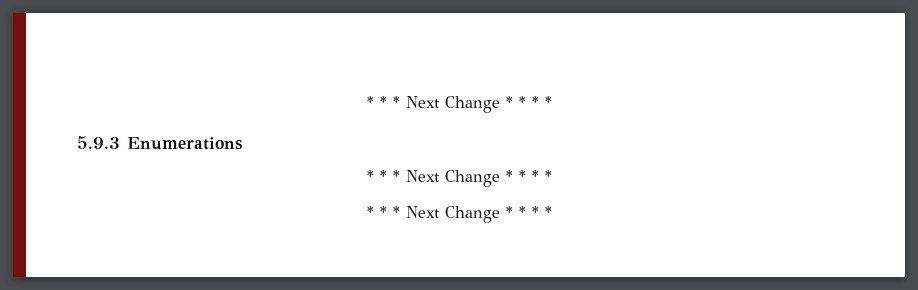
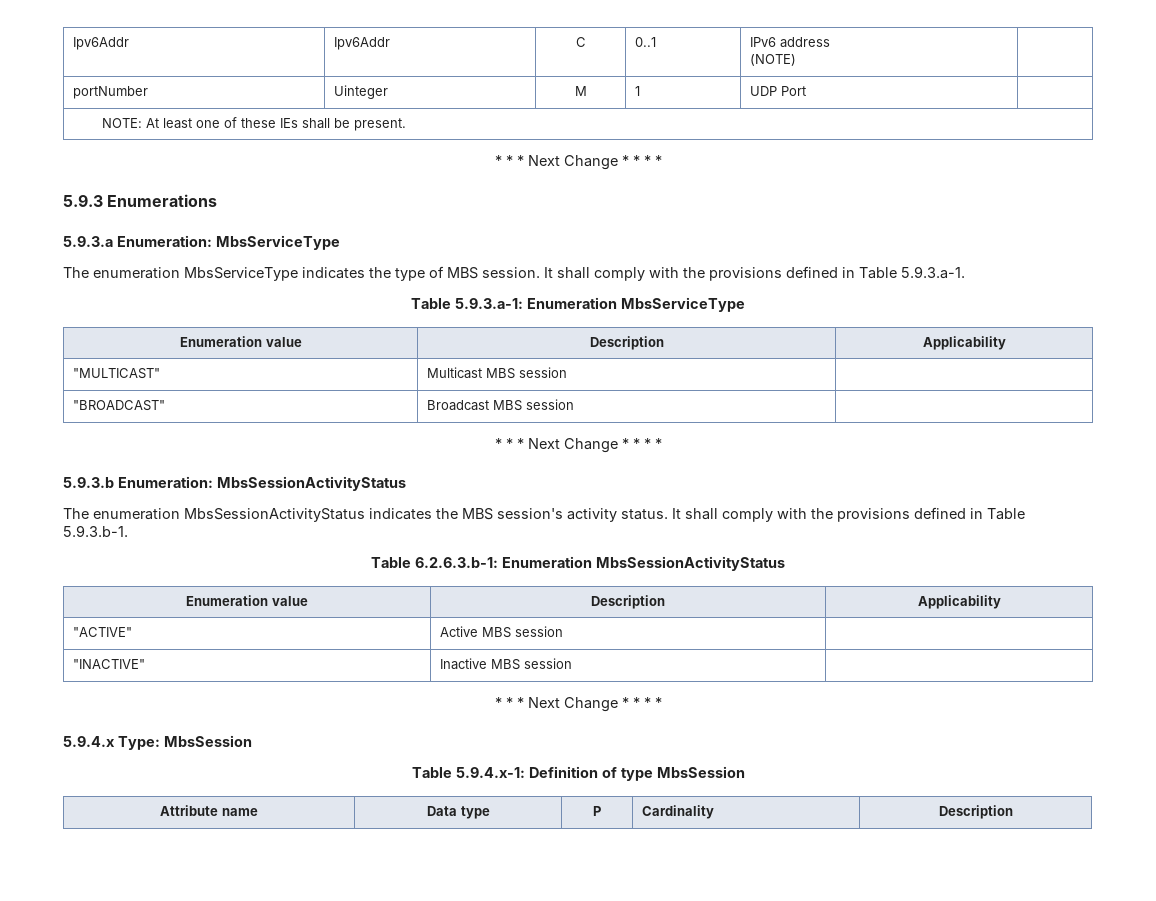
(366, 102) none -> [73,37,130,50] [334,37,391,50] [575,37,586,47] [635,37,657,47] [750,37,831,48] [750,54,797,66] [73,86,149,99] [334,85,389,99] [574,86,587,96] [635,86,641,96] [750,86,807,96] [101,117,406,131] Ipv6Addr | Ipv6Addr | C | 0..1 | IPv6 address // (NOTE) | // portNumber | Uinteger | M | 1 | UDP Port | // NOTE: At least one of these IEs shall be present. //
[366,170,552,187] [366,206,552,223] // * * * Next Change * * * * // * * * Next Change * * * * -> [63,235,340,250] [63,266,965,281] [411,297,745,312] [179,336,302,347] [589,336,664,350] [922,336,1006,350] [73,368,161,379] [427,367,568,379] [73,400,166,411] [427,399,575,411] [494,438,662,453] [63,476,406,491] [63,507,1025,522] [63,525,128,537] [371,556,785,571] [186,595,308,606] [591,595,665,609] [917,595,1001,609] [73,627,133,637] [440,626,564,638] [73,659,146,669] [440,658,573,670] [494,697,662,712] [63,735,252,750] [411,766,745,781] [160,805,258,816] [426,806,490,819] [593,806,601,816] [642,805,715,819] [938,805,1013,819] // 5.9.3.a Enumeration: MbsServiceType // The enumeration MbsServiceType indicates the type of MBS session. It shall comply with the provisions defined in Table 5.9.3.a-1. // Table 5.9.3.a-1: Enumeration MbsServiceType // Enumeration value | Description | Applicability // "MULTICAST" | Multicast MBS session | // "BROADCAST" | Broadcast MBS session | // * * * Next Change * * * * // 5.9.3.b Enumeration: MbsSessionActivityStatus // The enumeration MbsSessionActivityStatus indicates the MBS session's activity status. It shall comply with the provisions defined in Table 5.9.3.b-1. // Table 6.2.6.3.b-1: Enumeration MbsSessionActivityStatus // Enumeration value | Description | Applicability // "ACTIVE" | Active MBS session | // "INACTIVE" | Inactive MBS session | // * * * Next Change * * * * // 5.9.4.x Type: MbsSession // Table 5.9.4.x-1: Definition of type MbsSession // Attribute name | Data type | P | Cardinality | Description

